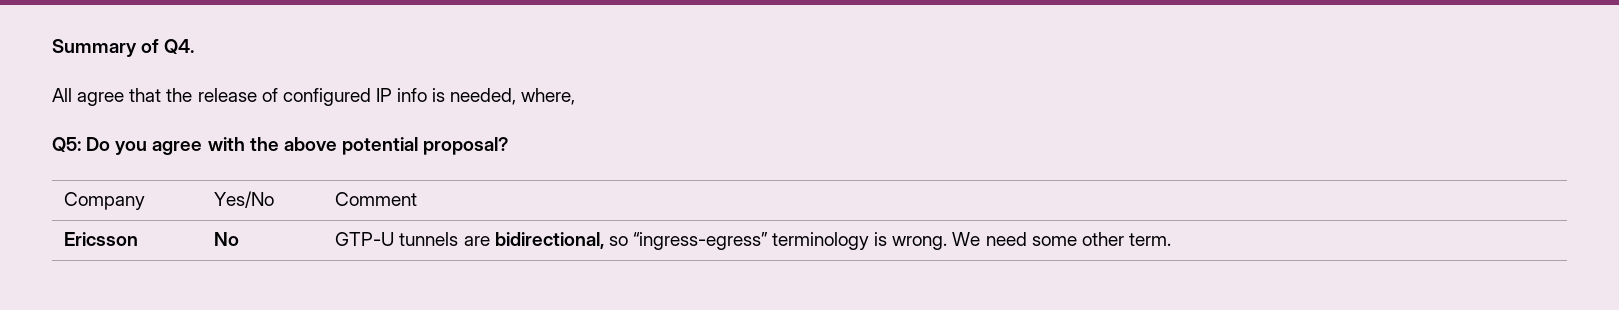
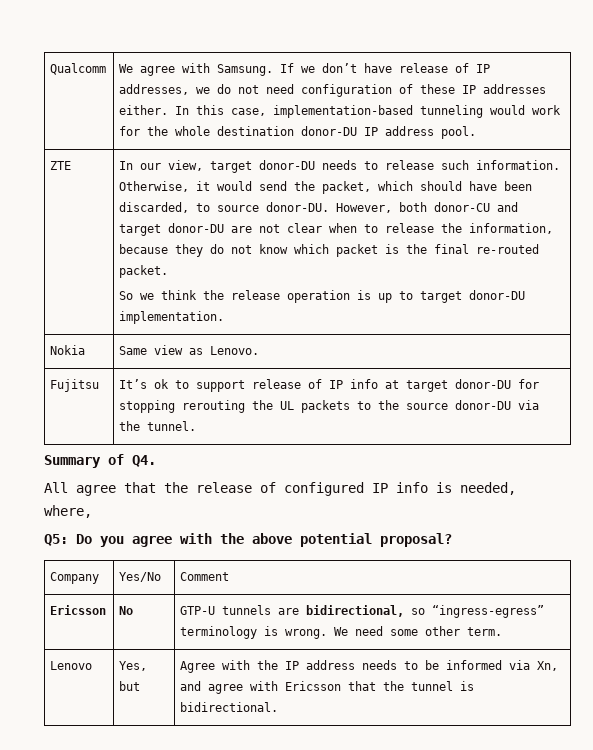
(52, 48) none -> [50,63,107,75] [119,63,491,76] [119,84,547,97] [119,105,562,118] [119,126,477,139] [50,161,72,170] [119,160,561,173] [119,181,533,194] [119,202,519,213] [119,223,554,236] [119,244,540,257] [119,265,169,278] [119,290,526,303] [119,311,225,324] [50,345,86,355] [119,345,260,355] [50,379,100,392] [119,379,540,392] [119,400,540,413] [119,421,197,431] Qualcomm | We agree with Samsung. If we don’t have release of IP addresses, we do not need configuration of these IP addresses either. In this case, implementation-based tunneling would work for the whole destination donor-DU IP address pool. // ZTE | In our view, target donor-DU needs to release such information. Otherwise, it would send the packet, which should have been discarded, to source donor-DU. However, both donor-CU and target donor-DU are not clear when to release the information, because they do not know which packet is the final re-routed packet. // So we think the release operation is up to target donor-DU implementation. // Nokia | Same view as Lenovo. // Fujitsu | It’s ok to support release of IP info at target donor-DU for stopping rerouting the UL packets to the source donor-DU via the tunnel. //
(1171, 239) none -> [50,661,93,670] [119,661,148,671] [119,681,141,691] [180,660,559,673] [180,681,475,694] [180,702,279,712] // Lenovo | Yes, but | Agree with the IP address needs to be informed via Xn, and agree with Ericsson that the tunnel is bidirectional.

